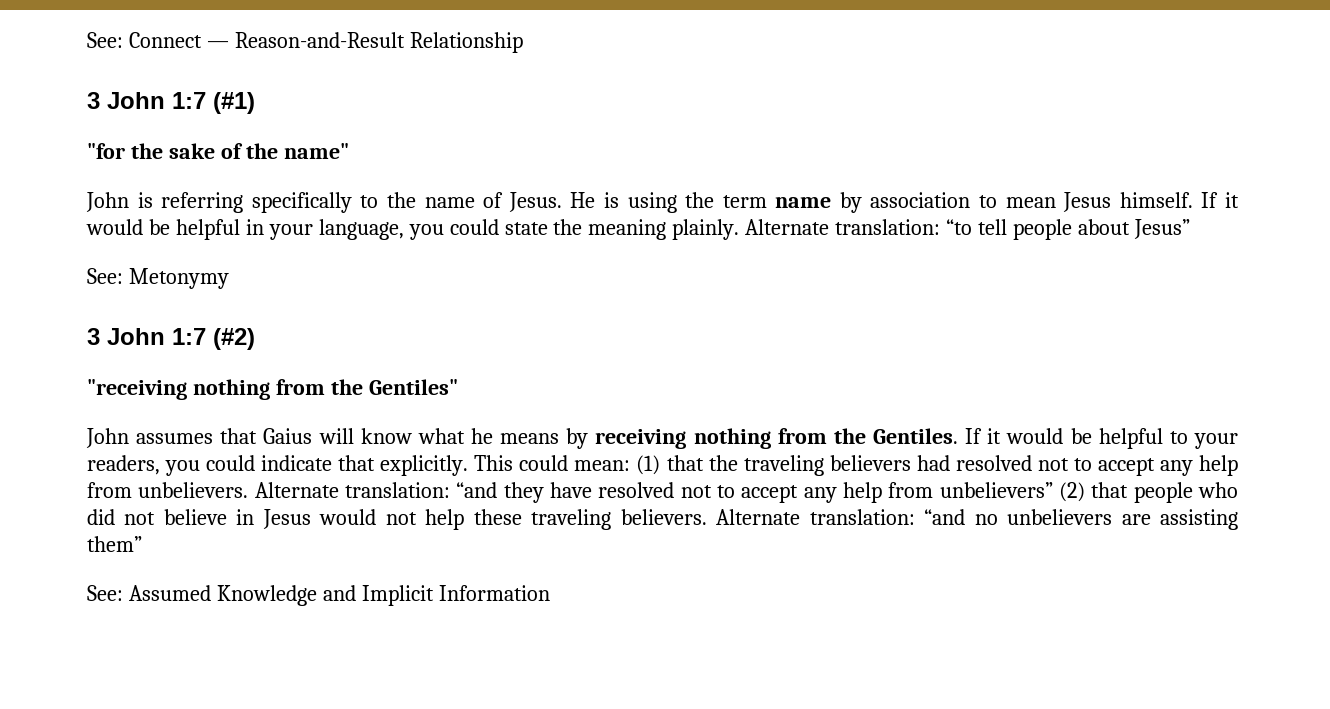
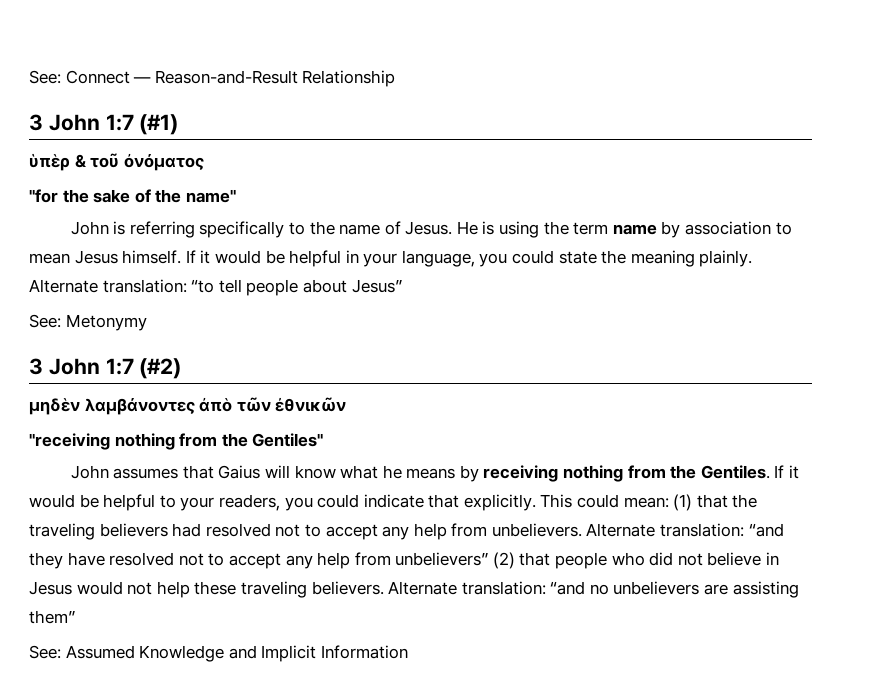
(255, 103) none -> [29,153,204,171] // ὑπὲρ & τοῦ ὀνόματος
(255, 339) none -> [29,397,347,415] // μηδὲν λαμβάνοντες ἀπὸ τῶν ἐθνικῶν

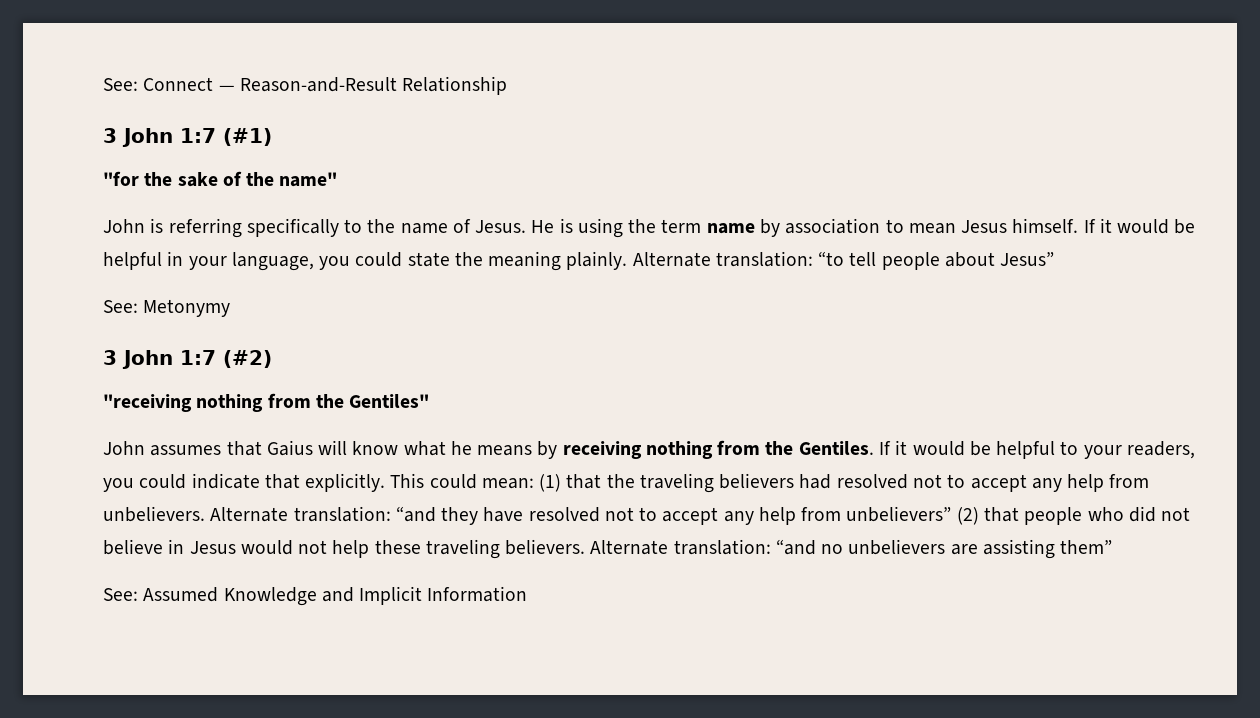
[29,153,204,171] // ὑπὲρ & τοῦ ὀνόματος -> (272, 137) none
[29,397,347,415] // μηδὲν λαμβάνοντες ἀπὸ τῶν ἐθνικῶν -> (272, 359) none

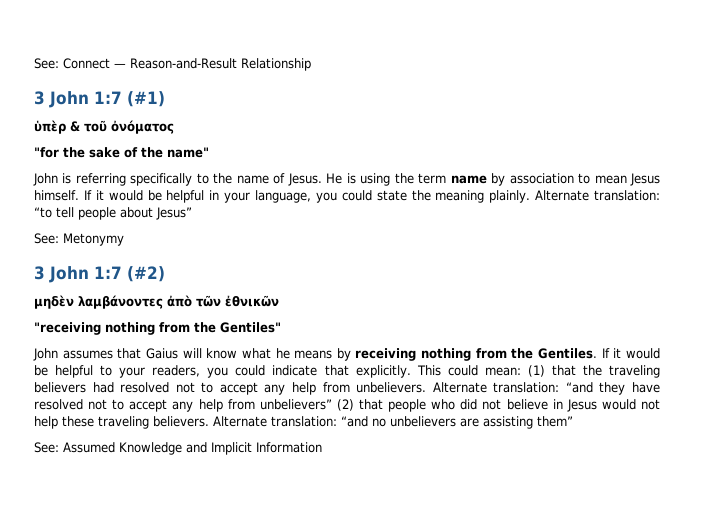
(272, 137) none -> [34,120,174,134] // ὑπὲρ & τοῦ ὀνόματος
(272, 359) none -> [34,295,279,309] // μηδὲν λαμβάνοντες ἀπὸ τῶν ἐθνικῶν

